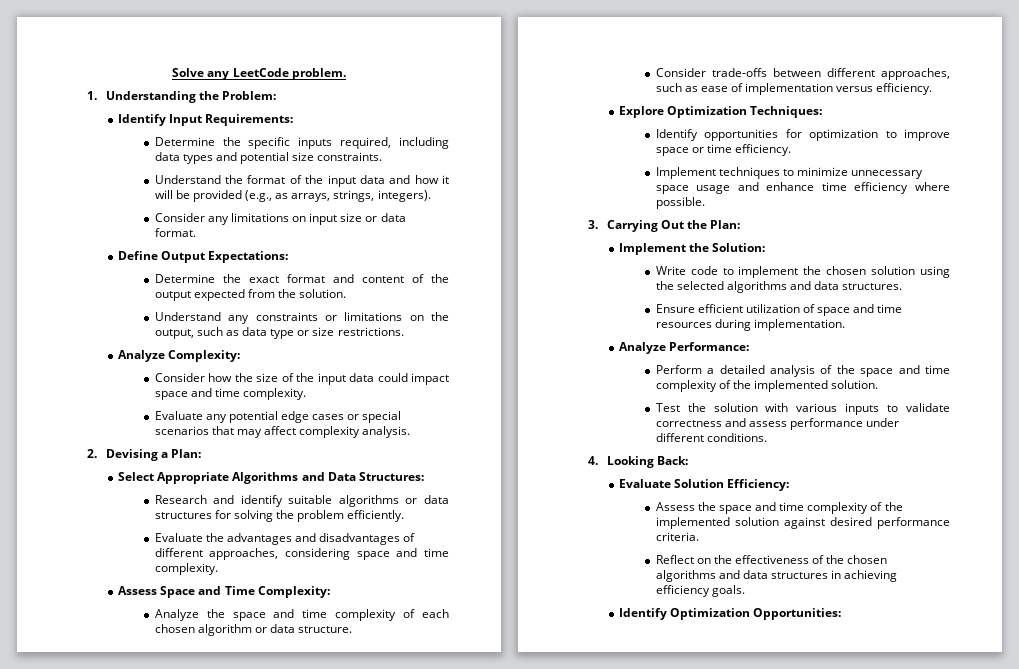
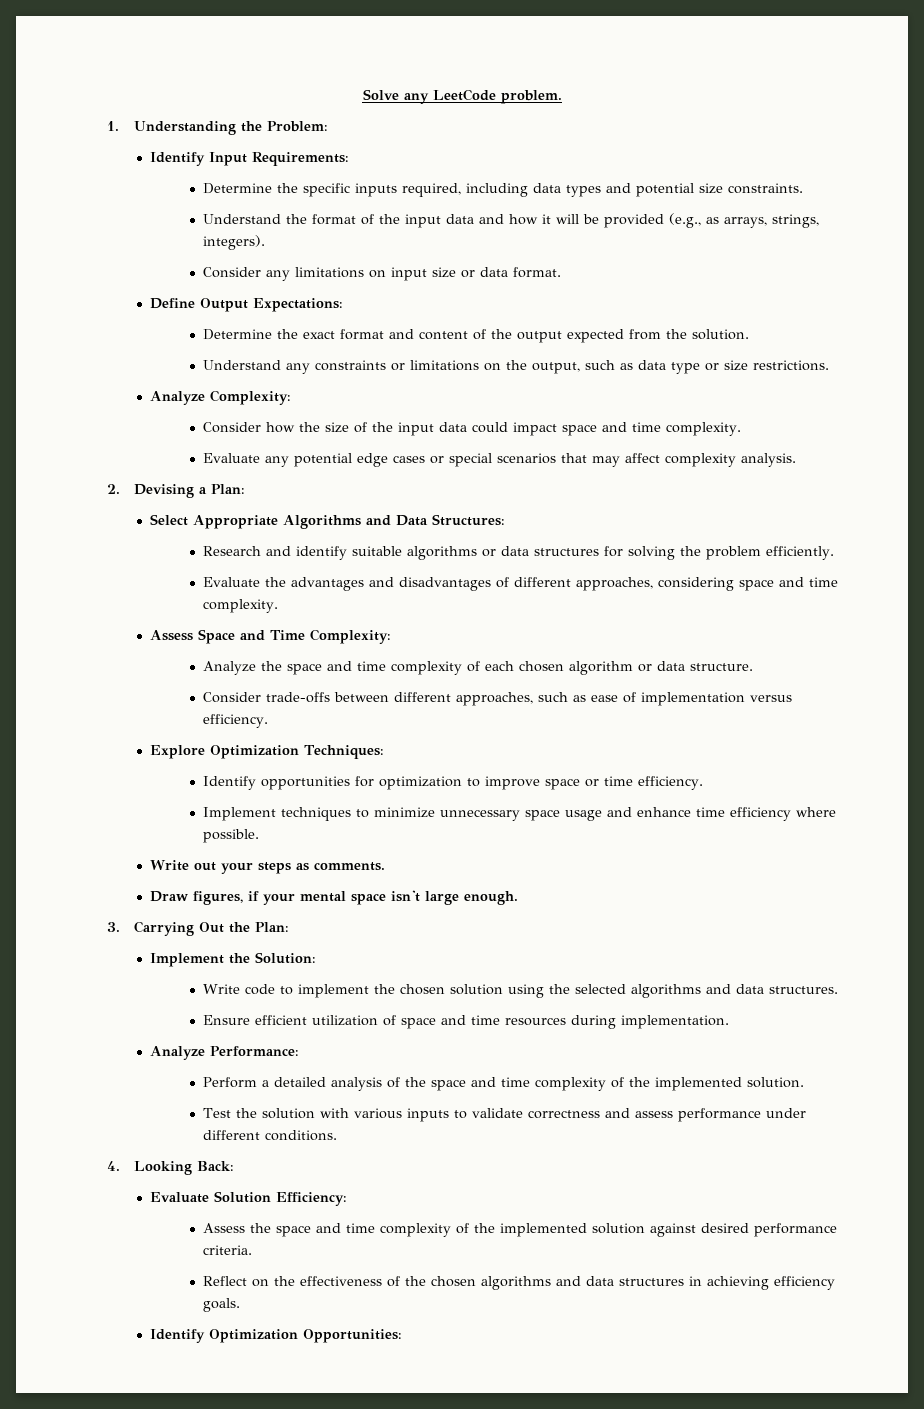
(705, 203) none -> [149,860,385,874] [149,890,518,905] // Write out your steps as comments. // Draw figures, if your mental space isn't large enough.

